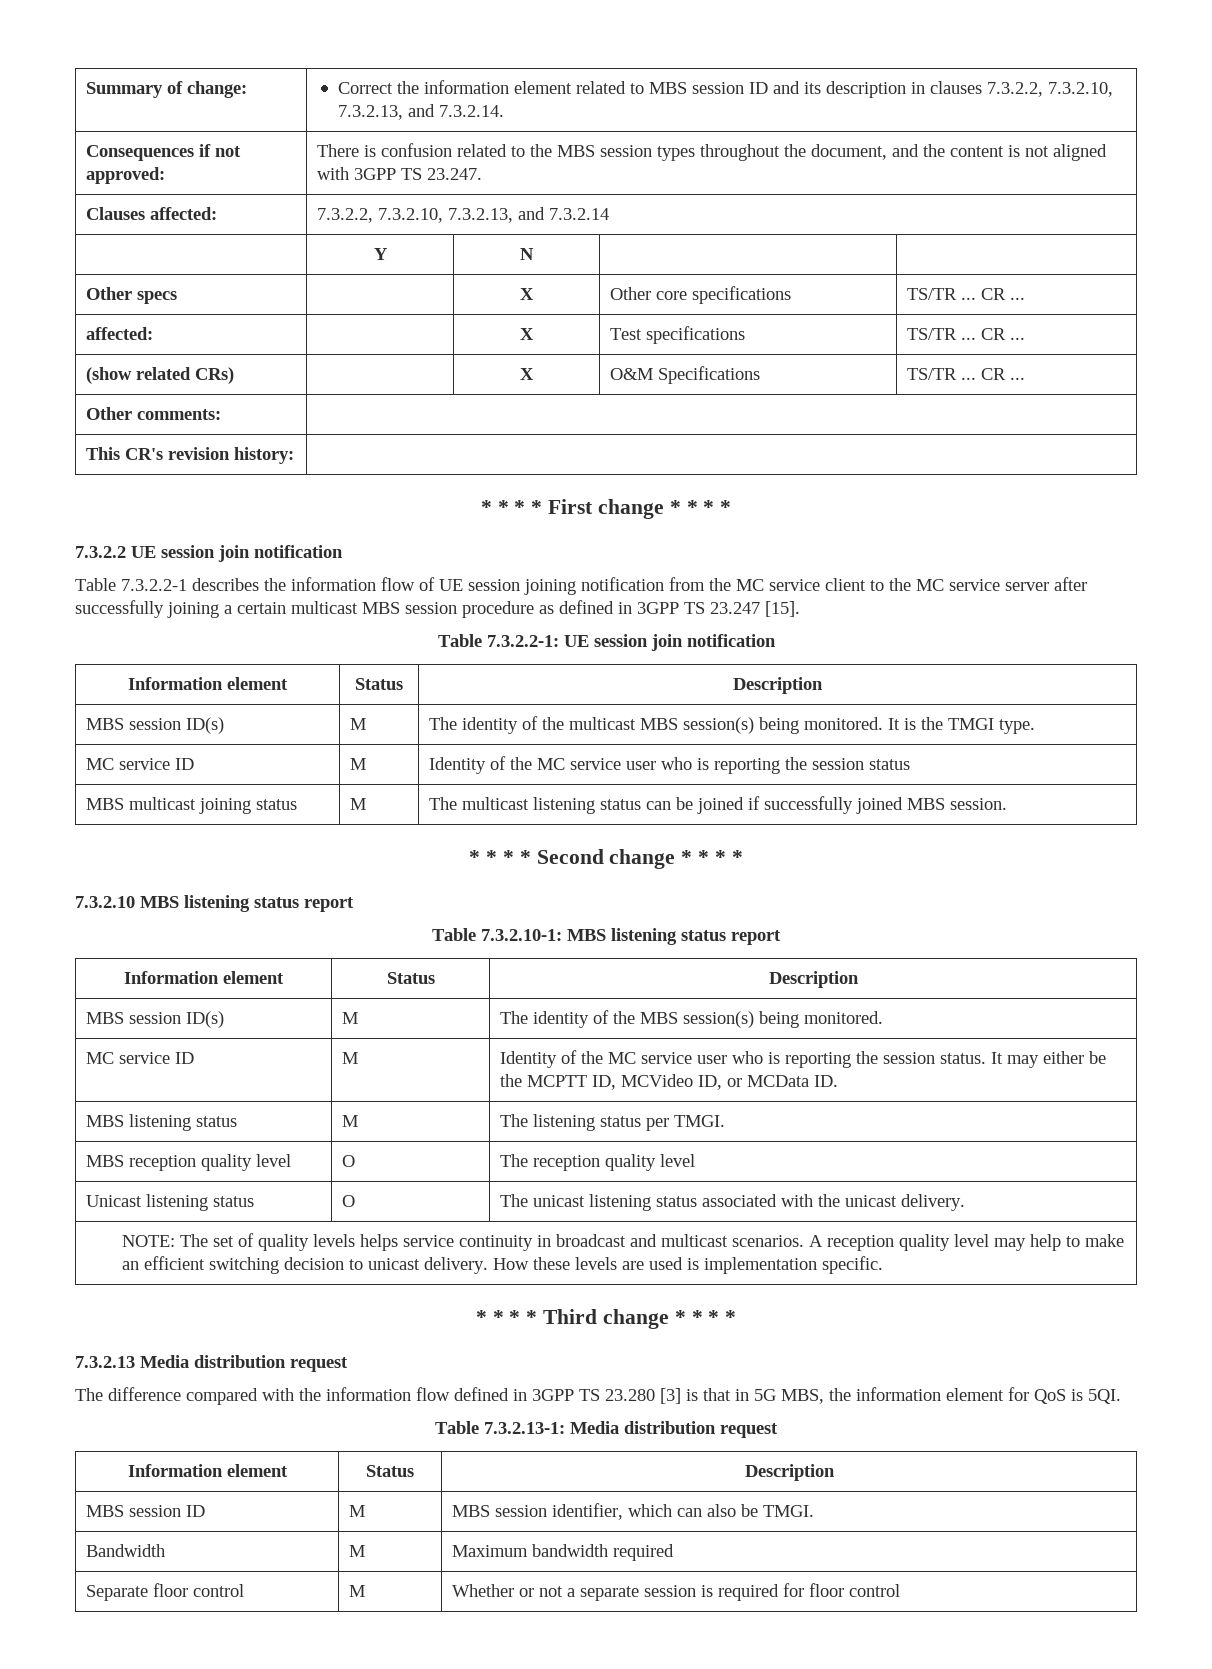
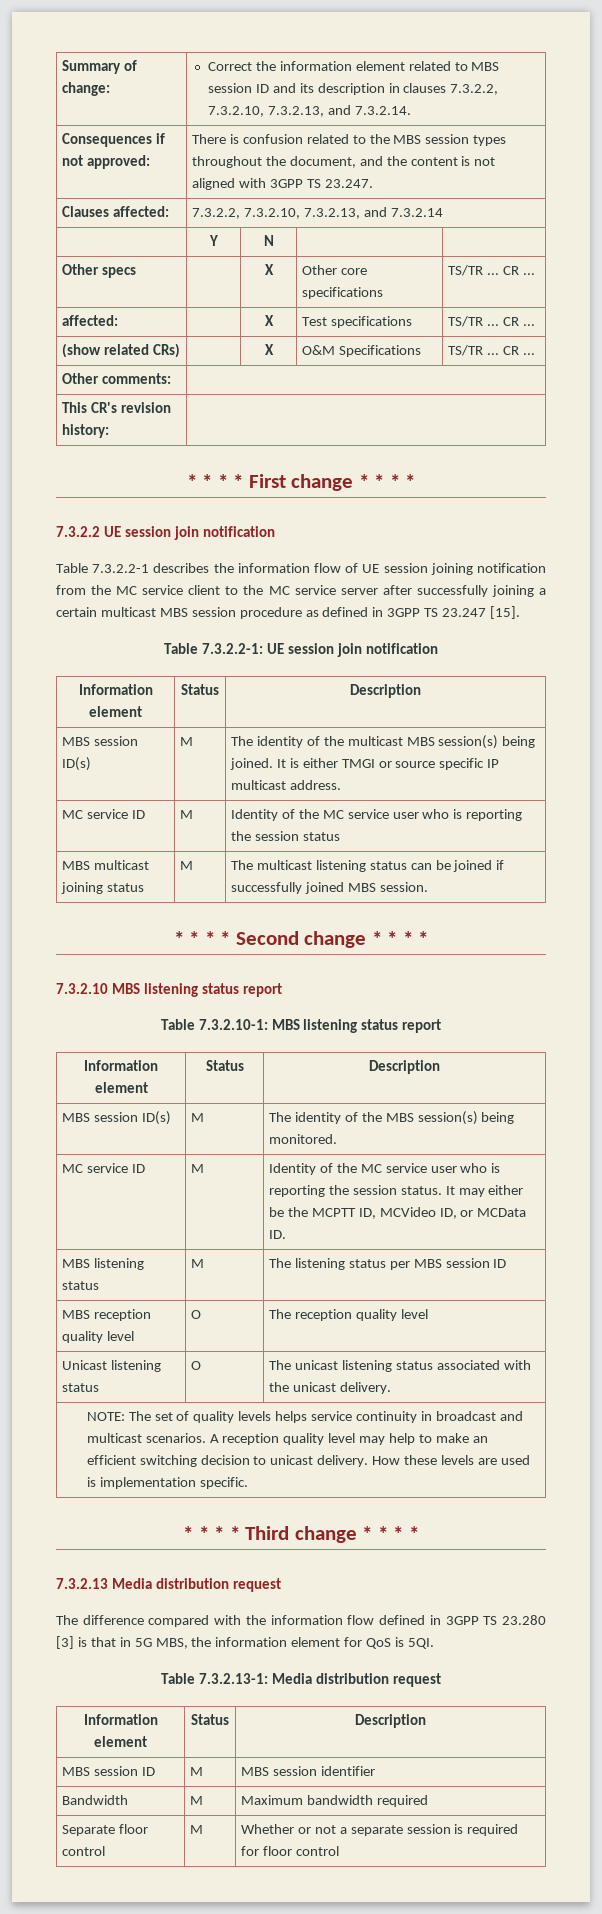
[804,717,884,730] monitored. -> [229,758,273,770] joined.
[921,717,1036,734] the TMGI type. -> [302,758,500,770] [230,780,341,790] either TMGI or source specific IP multicast address.
[674,1115,726,1127] TMGI. -> [413,1258,507,1268] MBS session ID
[552,1503,815,1520] identifier, which can also be TMGI. -> [320,1766,375,1776] identifier

